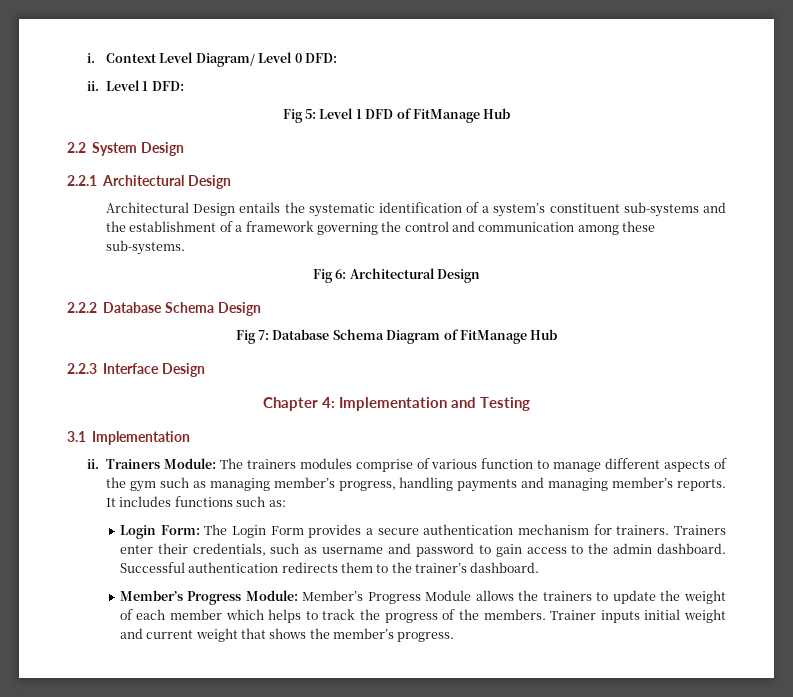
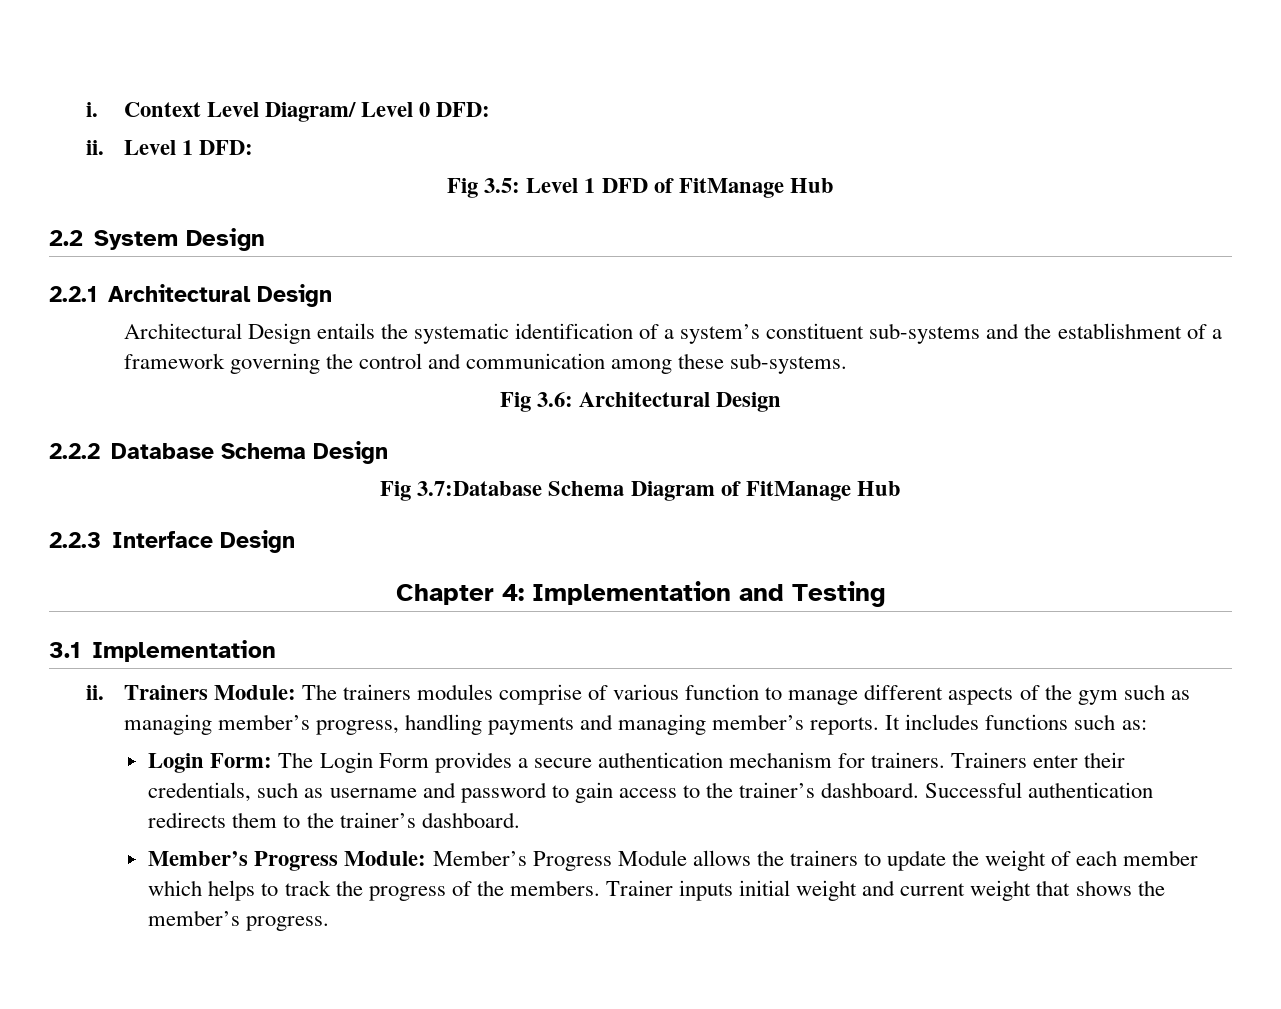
[305,109,317,119] 5: -> [484,178,521,193] 3.5:
[335,269,347,279] 6: -> [536,392,573,407] 3.6:
[258,329,330,340] 7: Database -> [417,481,543,496] 3.7:Database
[613,543,653,554] admin -> [739,782,816,798] trainer’s

